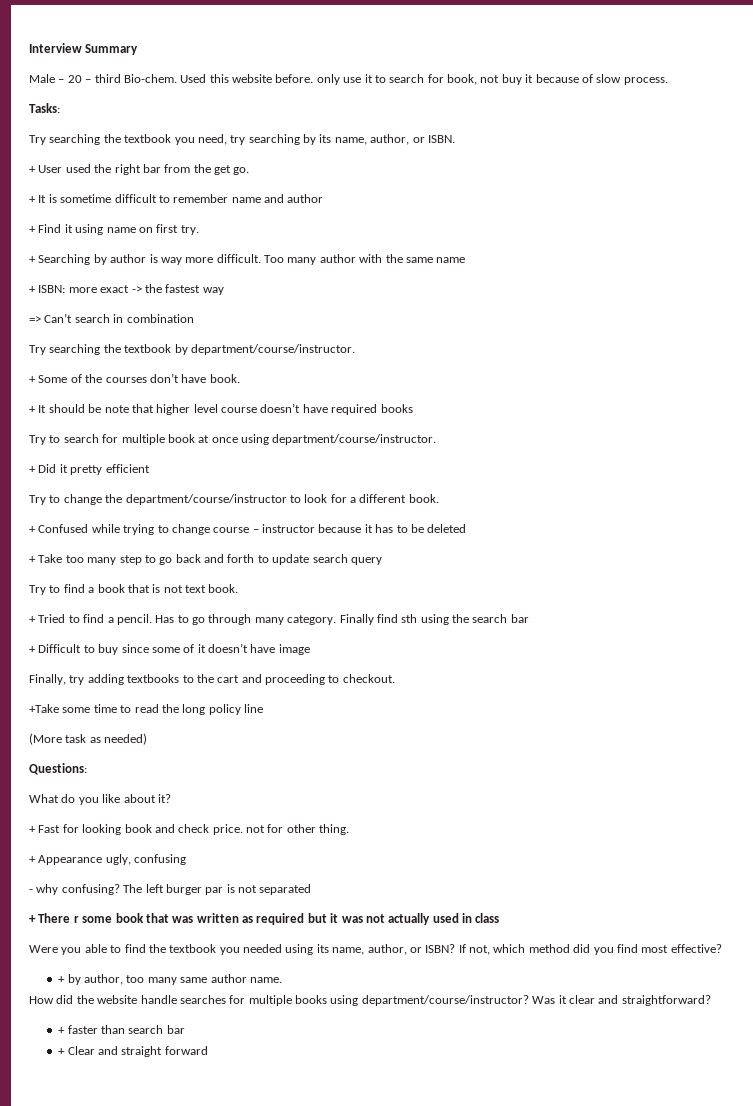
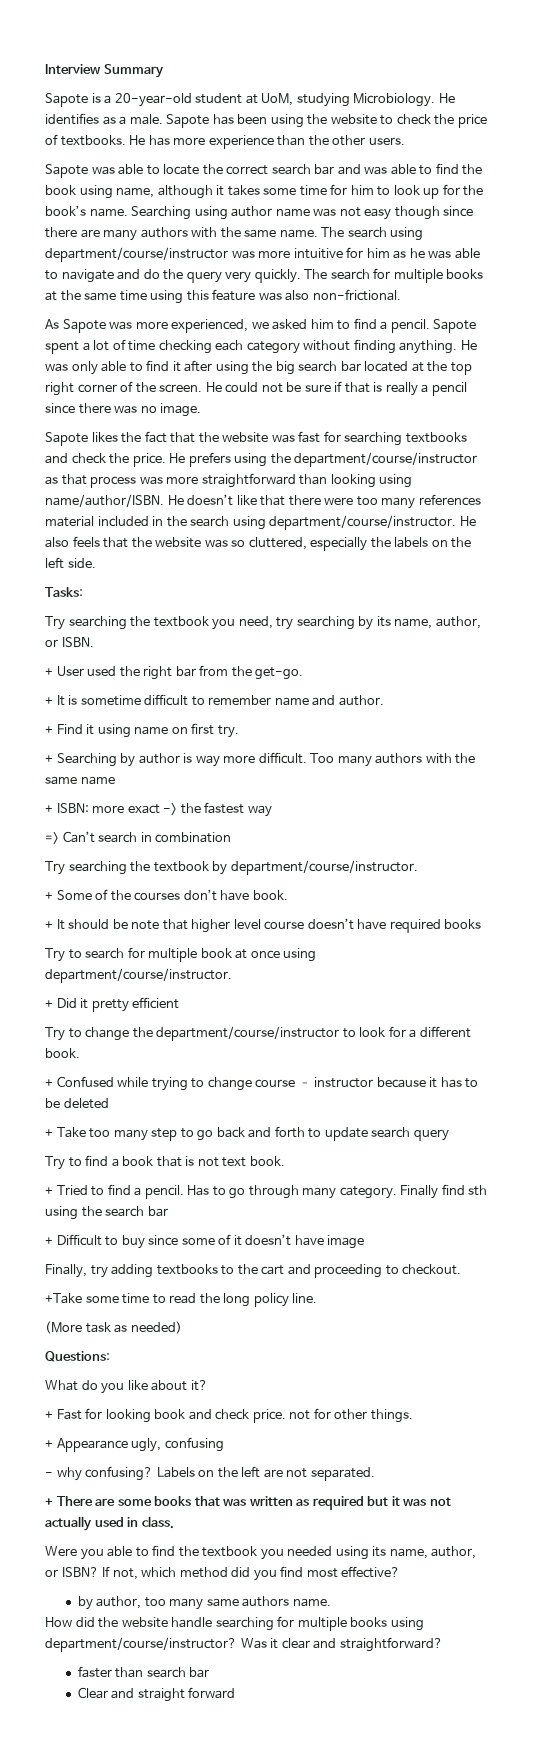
[29,74,668,85] Male – 20 – third Bio-chem. Used this website before. only use it to search for book, not buy it because of slow process. -> [45,93,455,107] [45,113,487,128] [45,134,405,149] [45,163,483,178] [45,184,484,199] [45,205,474,220] [45,227,424,241] [45,247,480,262] [45,268,484,283] [45,289,401,304] [45,318,477,333] [45,339,477,354] [45,360,472,375] [45,381,467,396] [45,403,202,417] [45,431,467,446] [45,452,478,467] [45,473,413,488] [45,494,481,509] [45,515,476,530] [45,536,472,551] [45,557,96,569] Sapote is a 20-year-old student at UoM, studying Microbiology. He identifies as a male. Sapote has been using the website to check the price of textbooks. He has more experience than the other users. // Sapote was able to locate the correct search bar and was able to find the book using name, although it takes some time for him to look up for the book’s name. Searching using author name was not easy though since there are many authors with the same name. The search using department/course/instructor was more intuitive for him as he was able to navigate and do the query very quickly. The search for multiple books at the same time using this feature was also non-frictional. // As Sapote was more experienced, we asked him to find a pencil. Sapote spent a lot of time checking each category without finding anything. He was only able to find it after using the big search bar located at the top right corner of the screen. He could not be sure if that is really a pencil since there was no image. // Sapote likes the fact that the website was fast for searching textbooks and check the price. He prefers using the department/course/instructor as that process was more straightforward than looking using name/author/ISBN. He doesn’t like that there were too many references material included in the search using department/course/instructor. He also feels that the website was so cluttered, especially the labels on the left side.
[214,165,250,175] get go. -> [255,667,304,680] get-go.
[287,194,324,203] author -> [338,695,384,706] author.
[319,254,356,263] author -> [375,753,423,764] authors
[244,704,263,713] line -> [292,1293,318,1303] line.
[319,824,350,835] thing. -> [370,1409,413,1423] things.
[123,884,312,895] The left burger par is not separated -> [156,1466,375,1481] Labels on the left are not separated.
[73,913,144,923] r some book -> [95,1496,192,1506] are some books
[475,913,500,923] class -> [141,1516,174,1529] class.
[58,976,66,983] + -> (401, 1572) none
[210,974,247,983] author -> [242,1596,290,1607] authors
[179,995,226,1004] searches -> [215,1617,274,1631] searching
[58,1027,66,1034] + -> (443, 1644) none
[58,1048,66,1055] + -> (210, 1672) none

